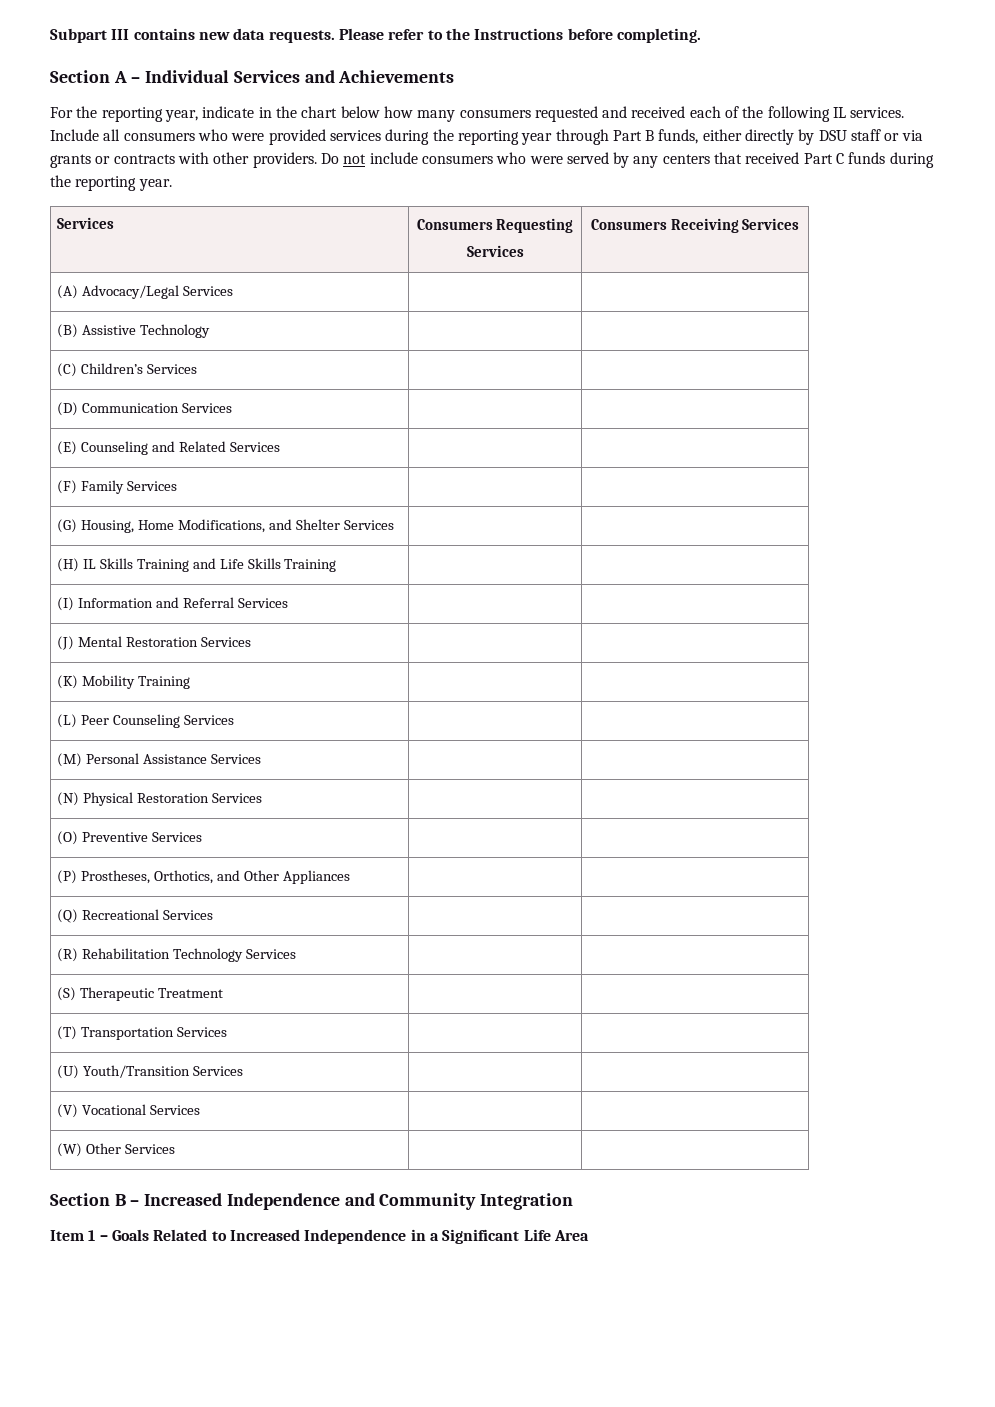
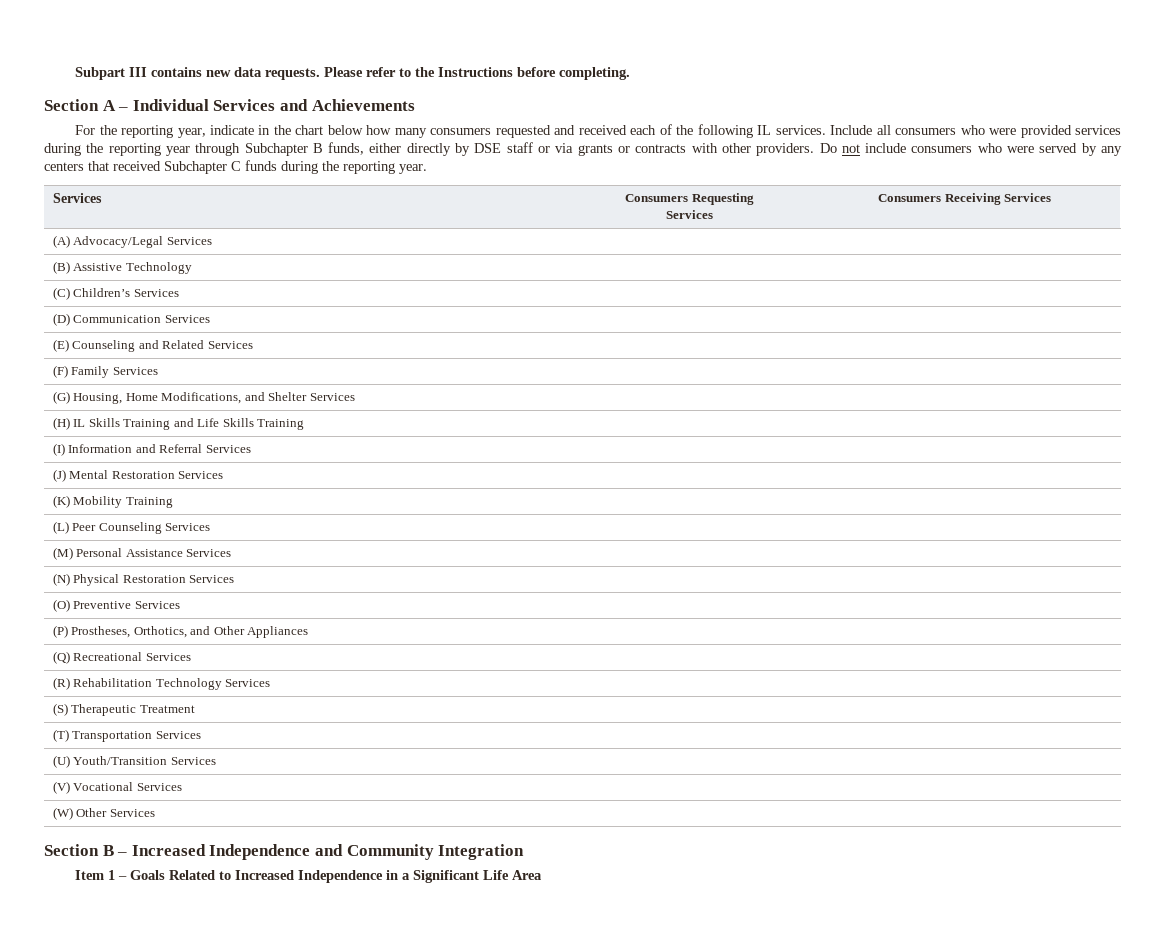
[612,130,642,141] Part -> [244,143,308,156] Subchapter
[818,130,847,141] DSU -> [474,143,502,153] DSE
[803,153,833,164] Part -> [164,161,227,174] Subchapter

